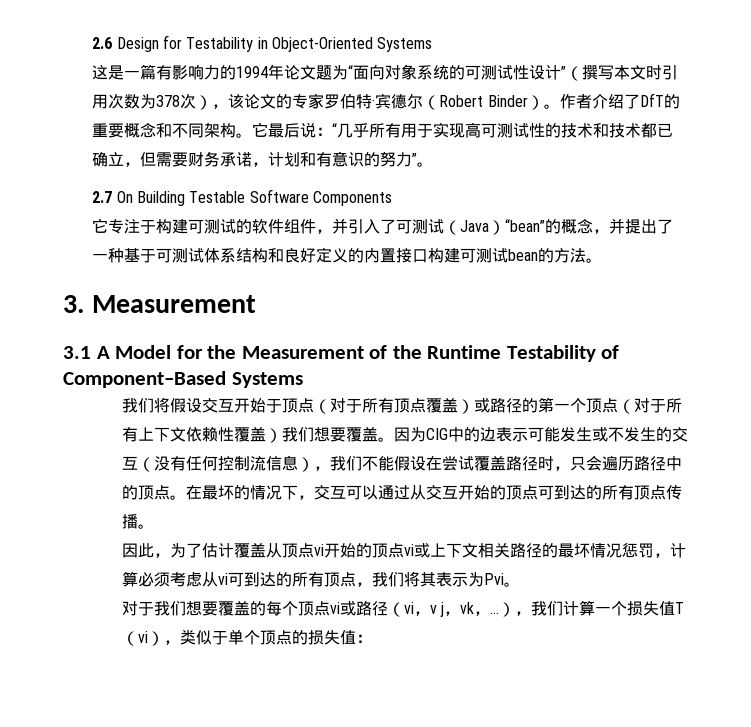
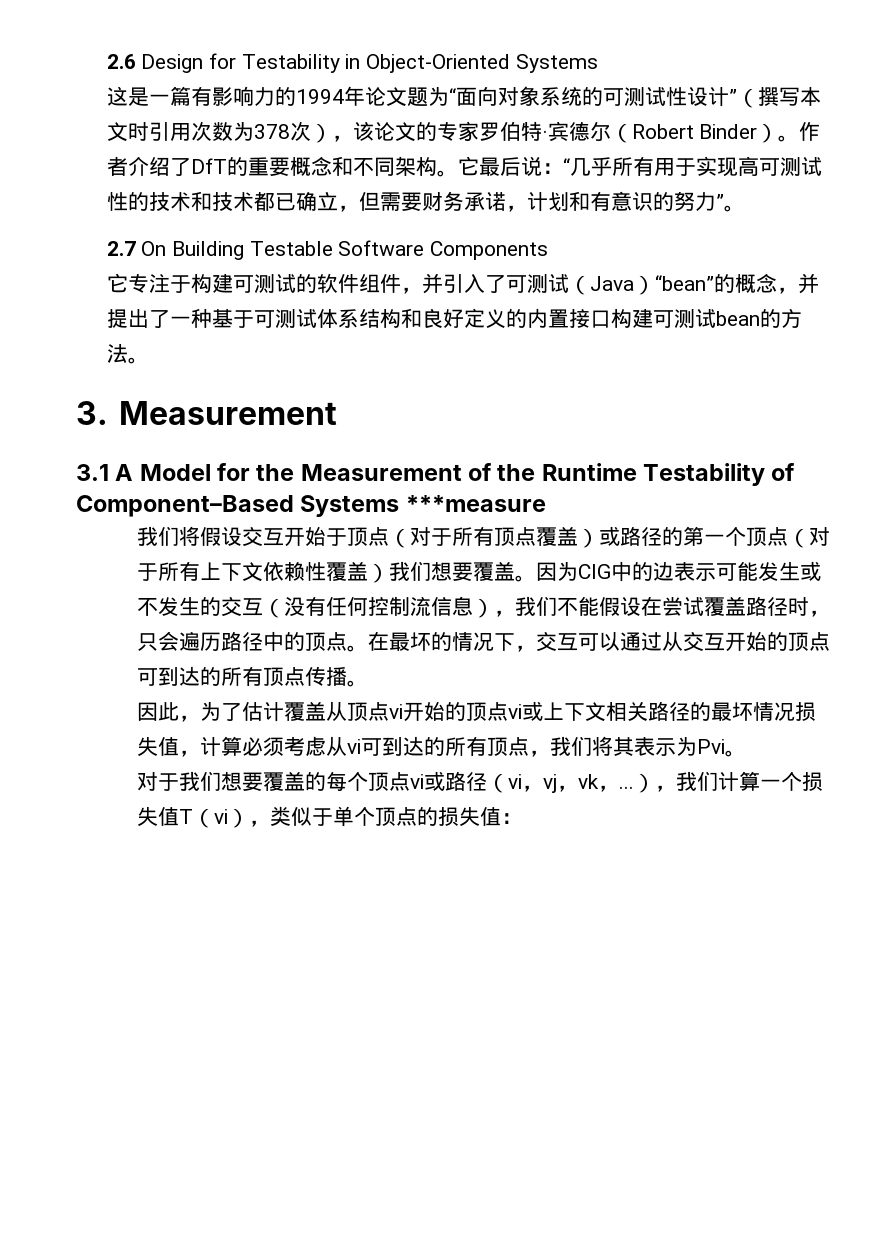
(303, 380) none -> [405,495,546,512] ***measure
[621,542,654,558] 惩罚 -> [795,702,817,721] [137,737,180,757] 损失值
[429,602,445,617] v j -> [543,774,558,793] vj

